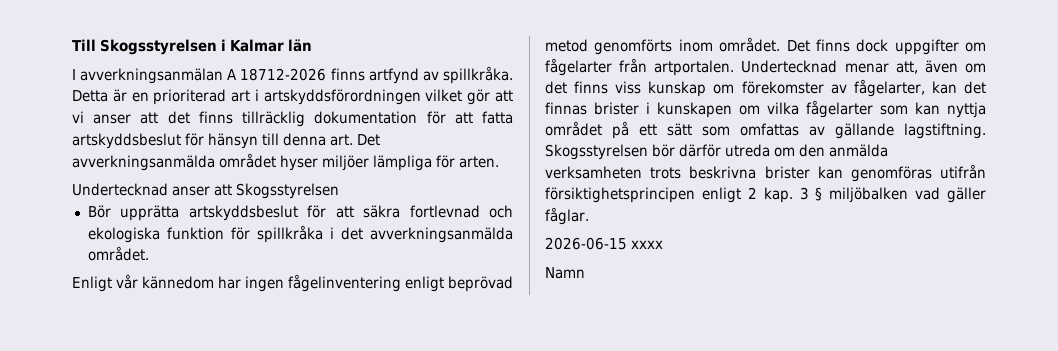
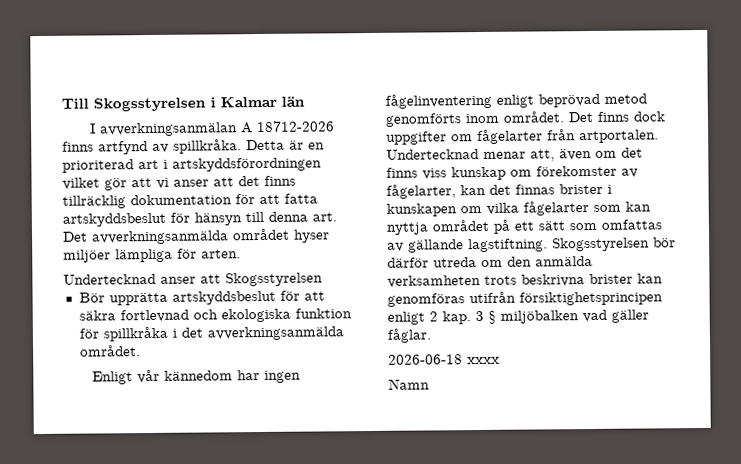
[545,237,627,250] 2026-06-15 -> [388,354,463,365] 2026-06-18

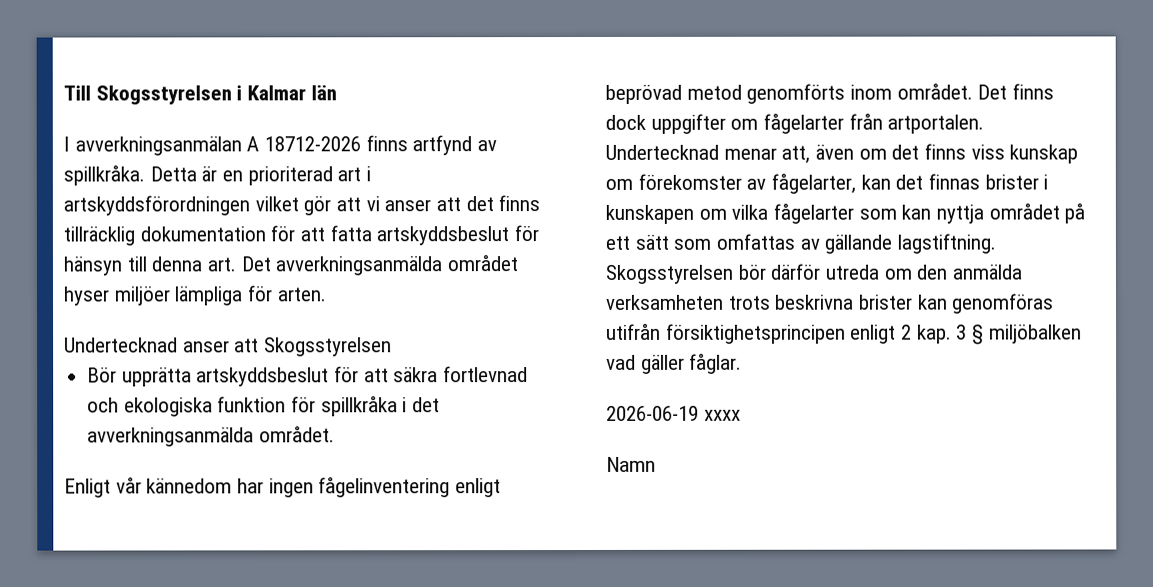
[388,354,463,365] 2026-06-18 -> [606,405,699,421] 2026-06-19

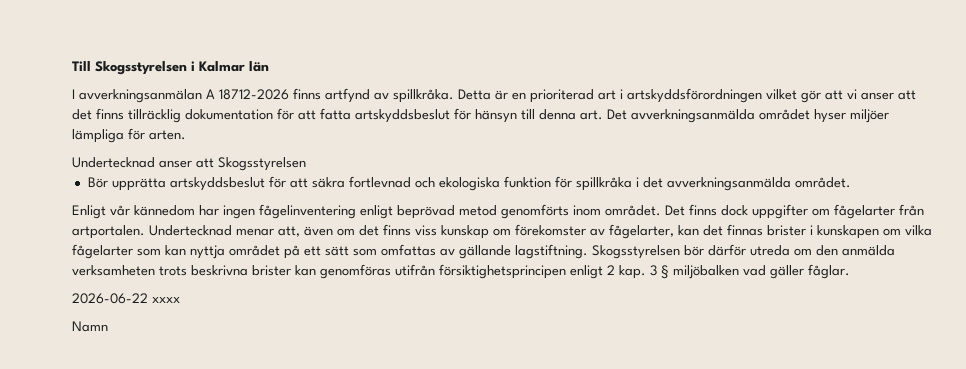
[606,405,699,421] 2026-06-19 -> [72,293,148,304] 2026-06-22

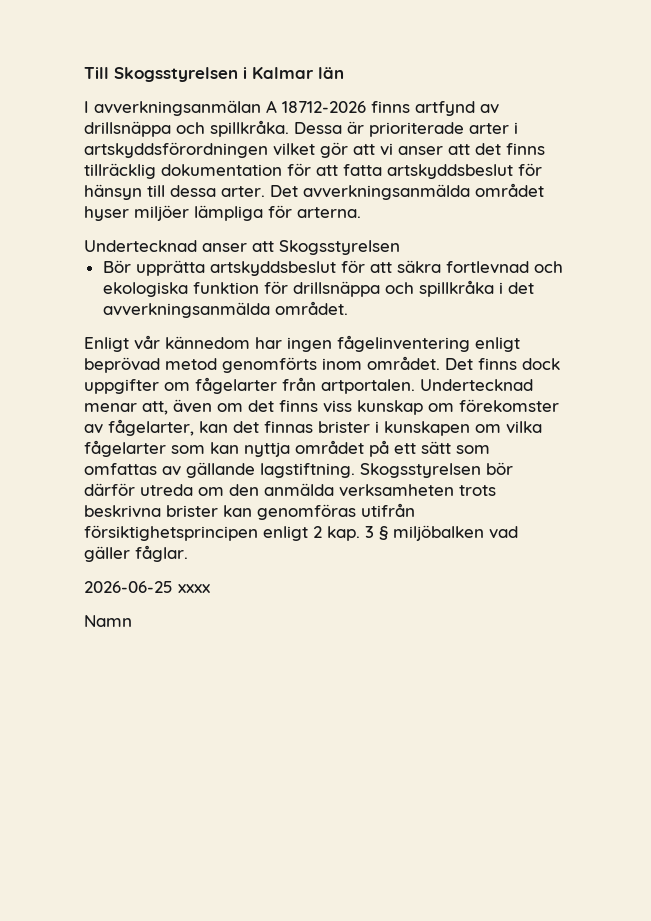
[393,89,616,103] spillkråka. Detta är en prioriterad art -> [84,120,509,137] drillsnäppa och spillkråka. Dessa är prioriterade arter
[539,109,603,120] denna art. -> [170,185,265,197] dessa arter.
[149,130,186,140] arten. -> [297,207,361,218] arterna.
(572, 182) none -> [292,281,414,297] drillsnäppa och
[72,293,148,304] 2026-06-22 -> [84,581,173,593] 2026-06-25

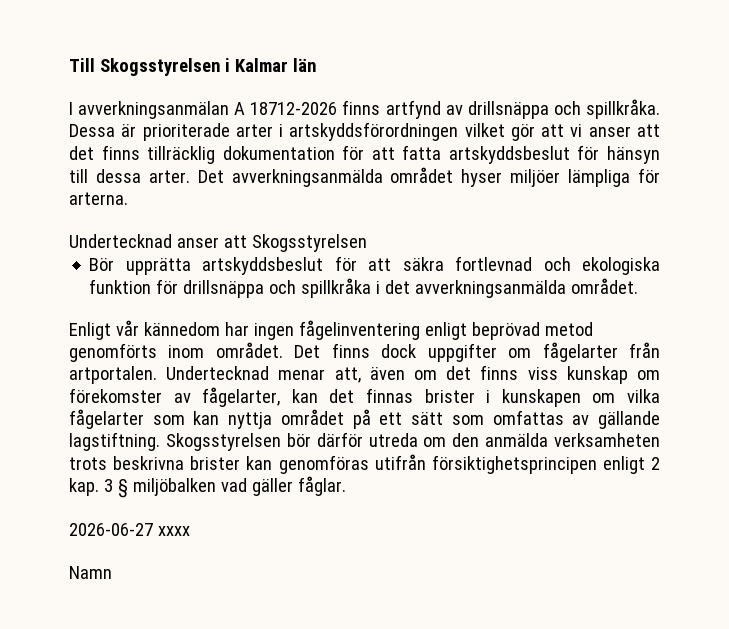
[84,581,173,593] 2026-06-25 -> [69,523,153,536] 2026-06-27

